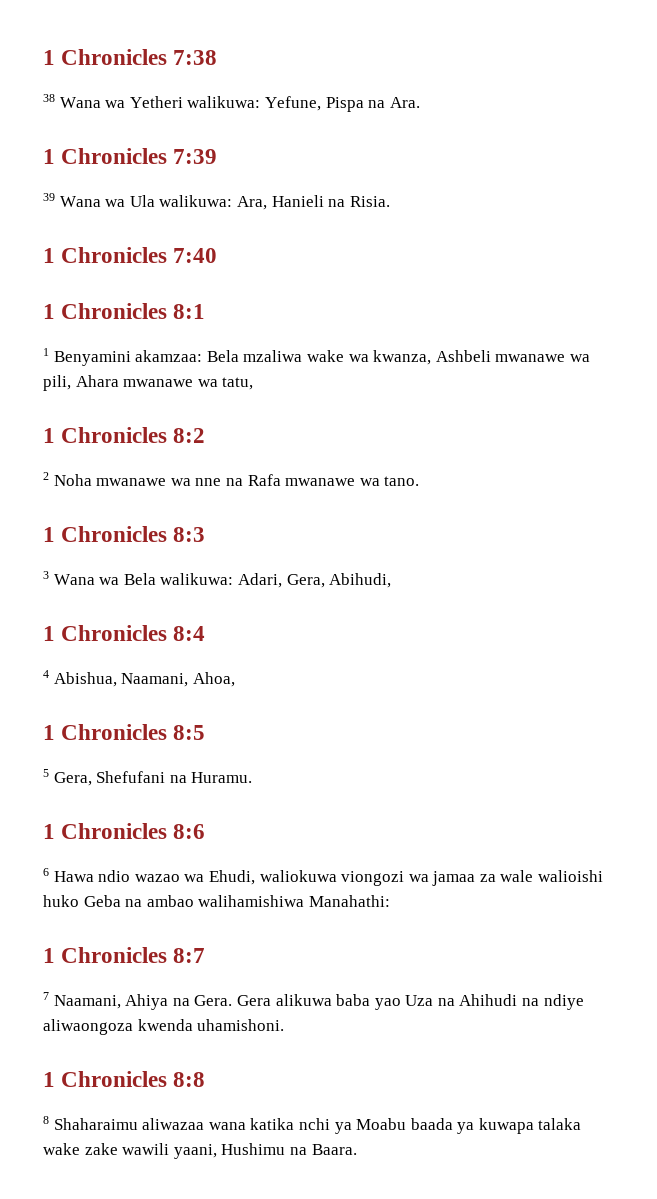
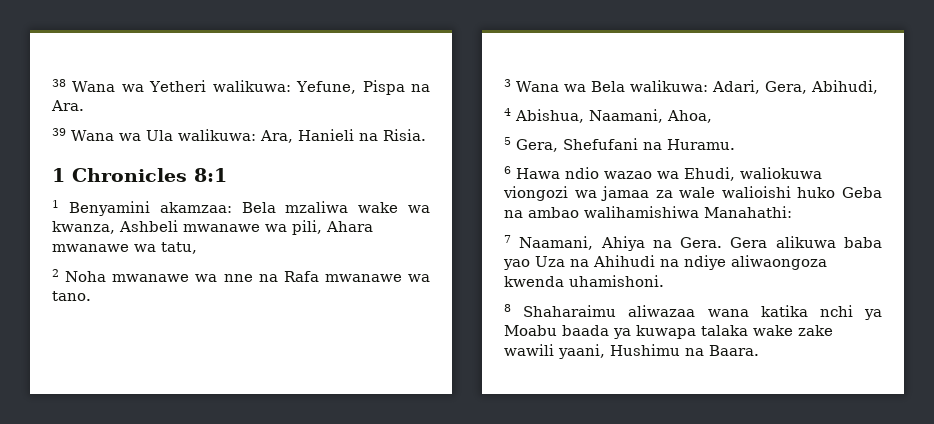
[43,49,218,65] 1 Chronicles 7:38 // -> (52, 83) none
[43,148,218,164] // 1 Chronicles 7:39 -> (84, 105) none
[43,247,218,263] // 1 Chronicles 7:40 -> (426, 135) none
[43,427,206,443] // 1 Chronicles 8:2 -> (197, 248) none
[43,526,206,542] // 1 Chronicles 8:3 -> (91, 296) none
[43,625,206,641] // 1 Chronicles 8:4 -> (878, 87) none
[43,724,206,740] // 1 Chronicles 8:5 -> (712, 116) none
[43,823,206,839] // 1 Chronicles 8:6 -> (735, 144) none
[43,947,206,963] // 1 Chronicles 8:7 -> (792, 212) none
[43,1071,206,1087] // 1 Chronicles 8:8 -> (664, 281) none

